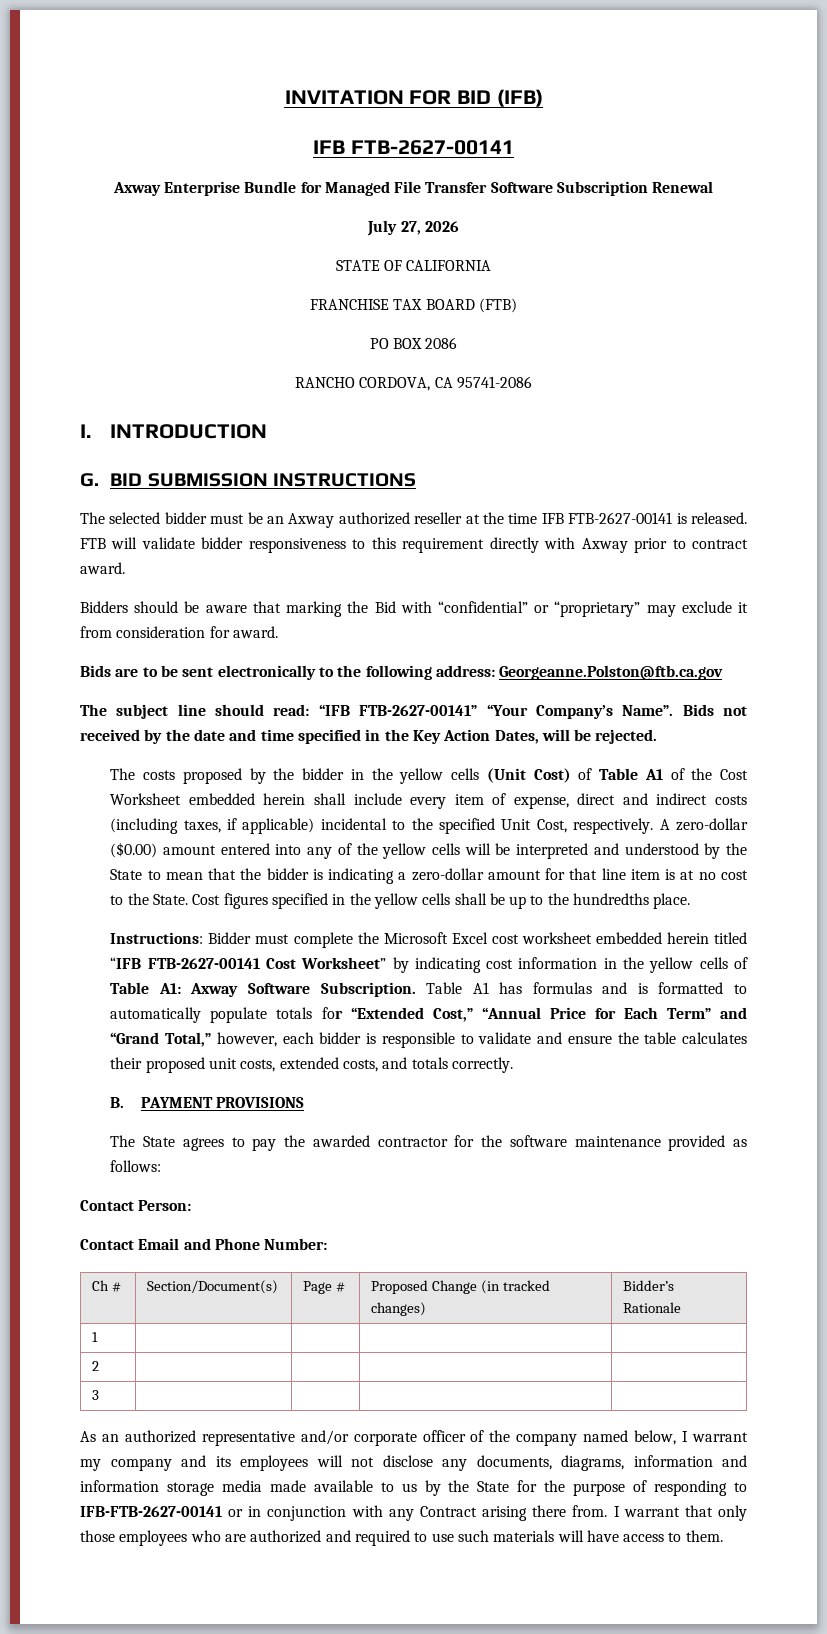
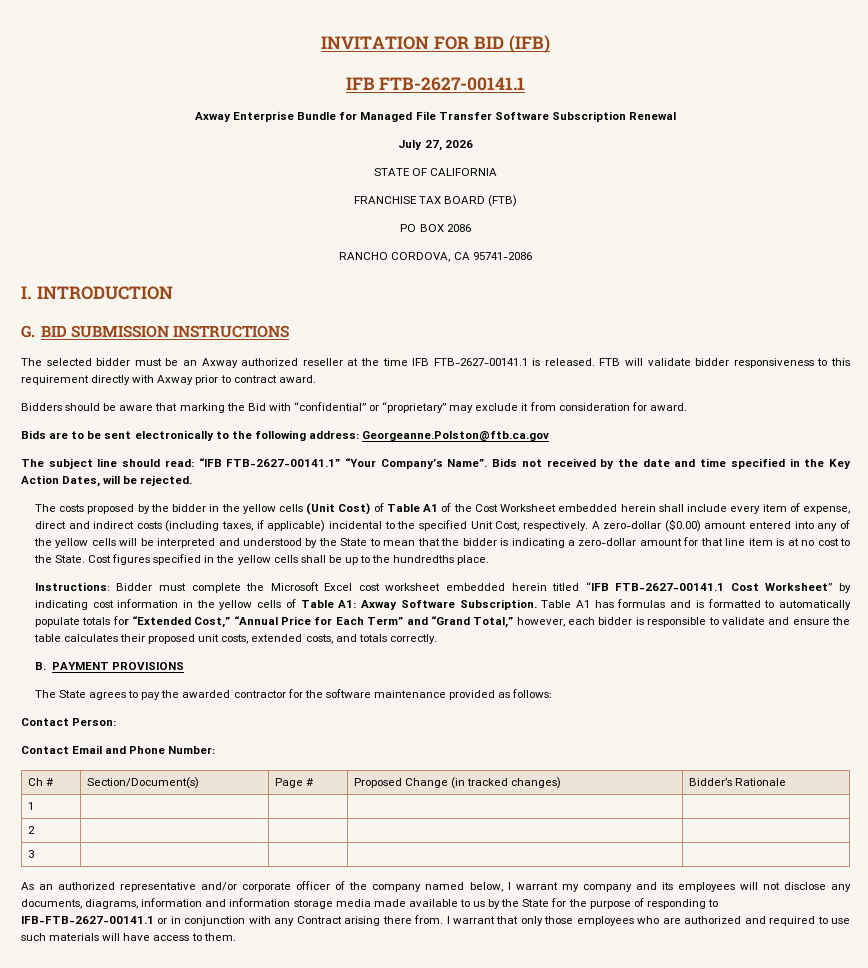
[350,140,514,155] FTB-2627-00141 -> [379,77,526,91] FTB-2627-00141.1
[568,512,673,524] FTB-2627-00141 -> [433,358,528,366] FTB-2627-00141.1
[359,705,478,716] FTB-2627-00141” -> [226,459,341,467] FTB-2627-00141.1”
[147,958,260,969] FTB-2627-00141 -> [615,583,725,591] FTB-2627-00141.1
[80,1506,222,1517] IFB-FTB-2627-00141 -> [21,916,154,924] IFB-FTB-2627-00141.1

